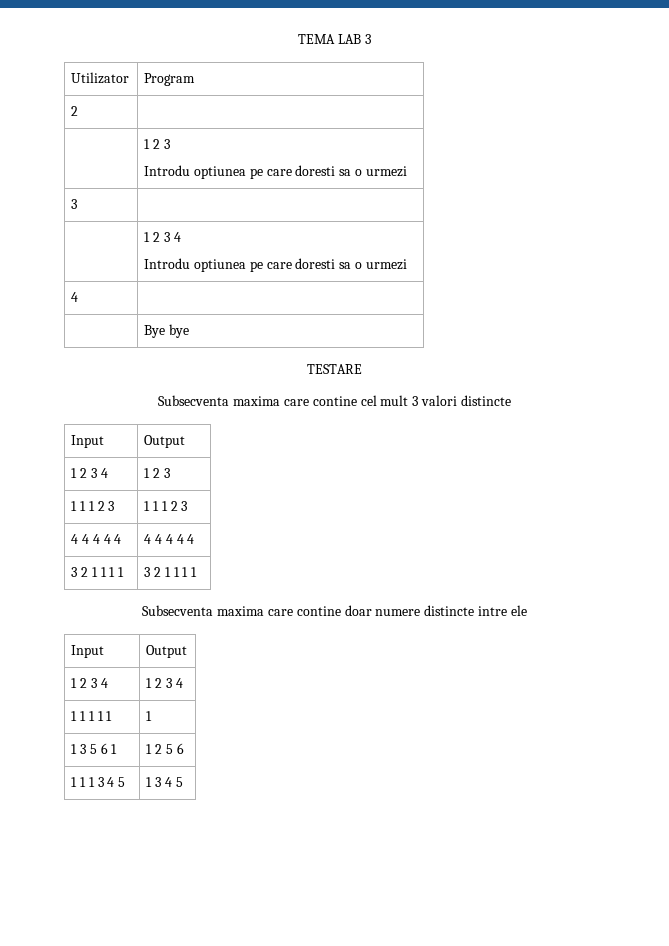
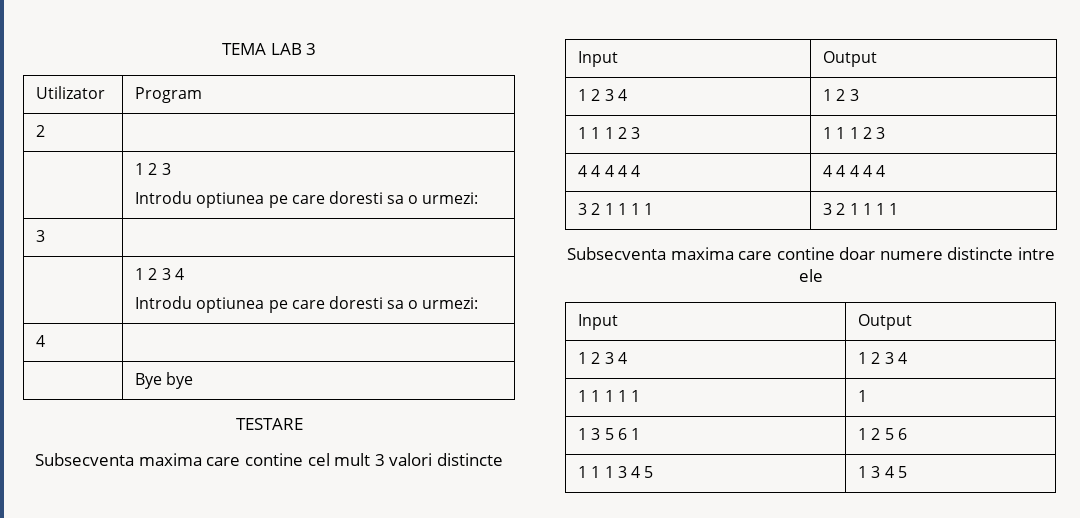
[365,166,407,177] urmezi -> [422,192,479,204] urmezi:
[365,259,407,270] urmezi -> [422,297,479,309] urmezi:

